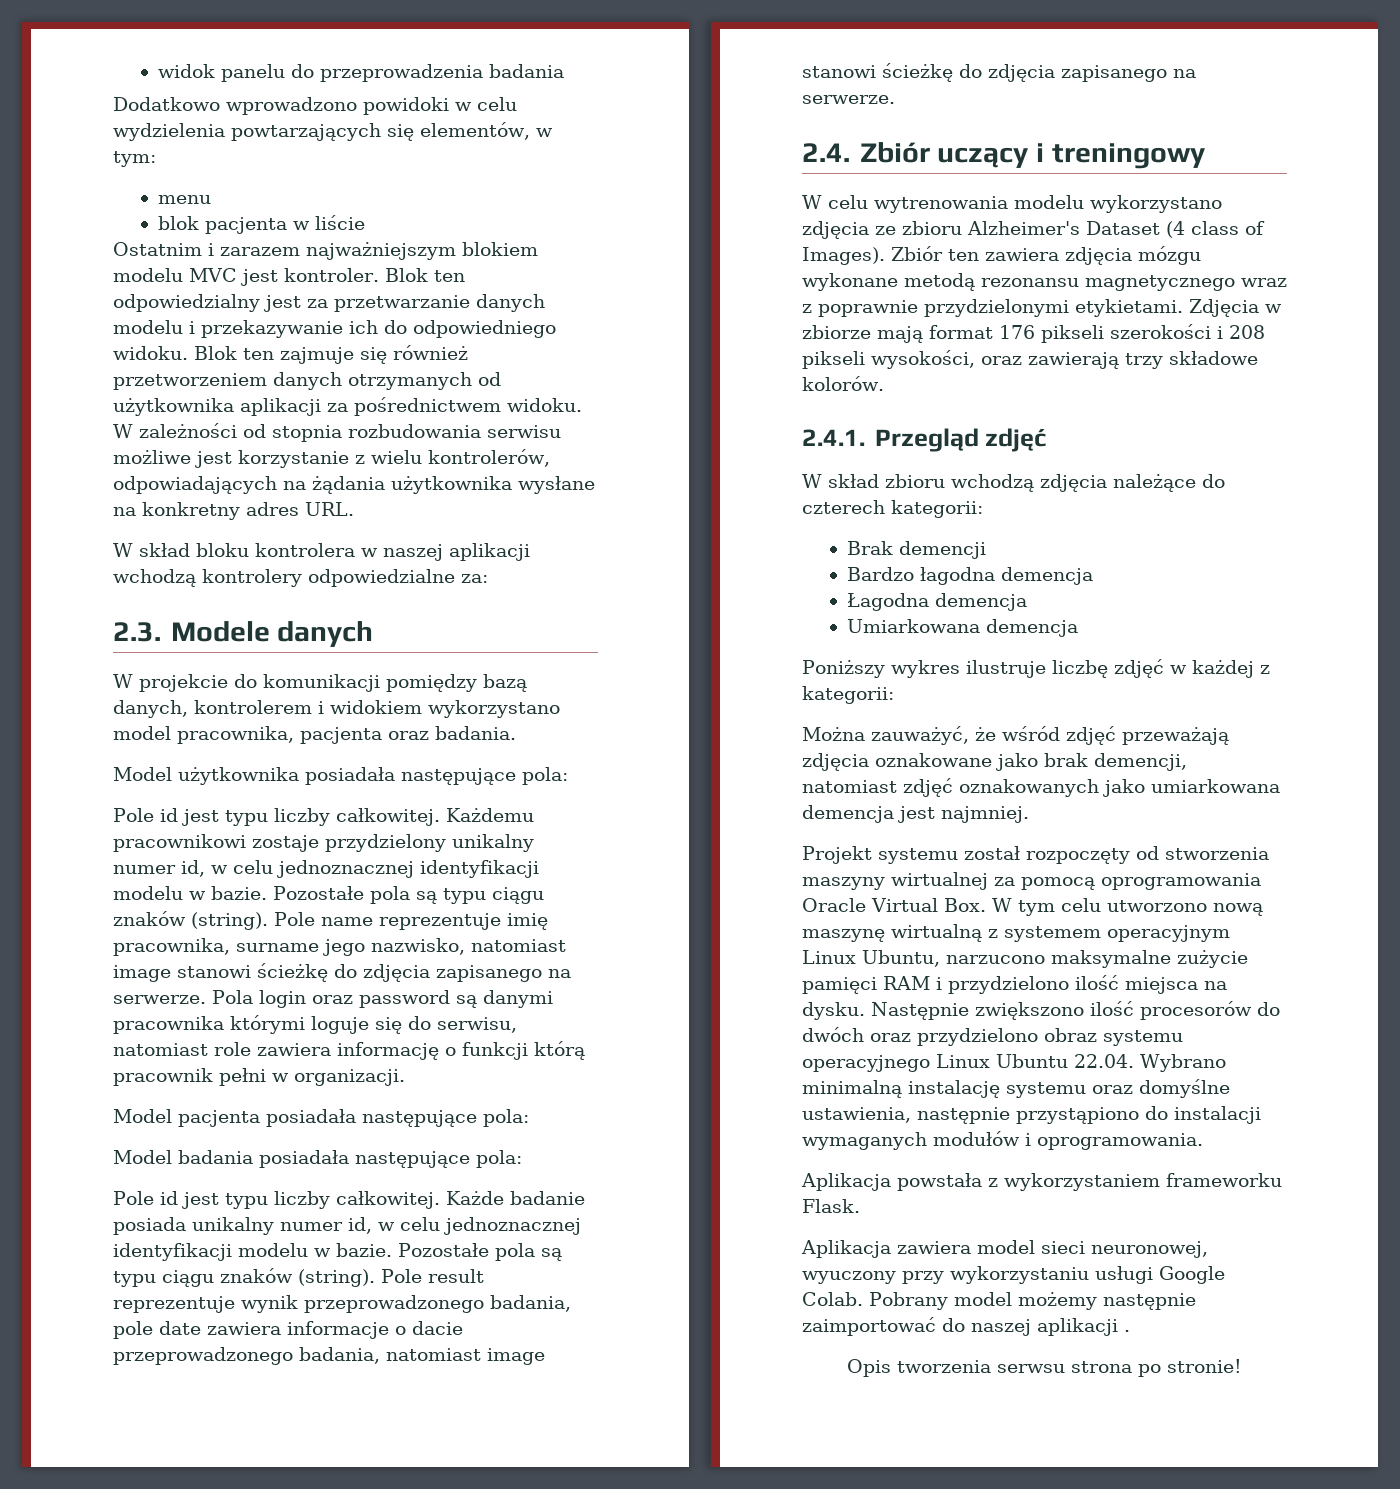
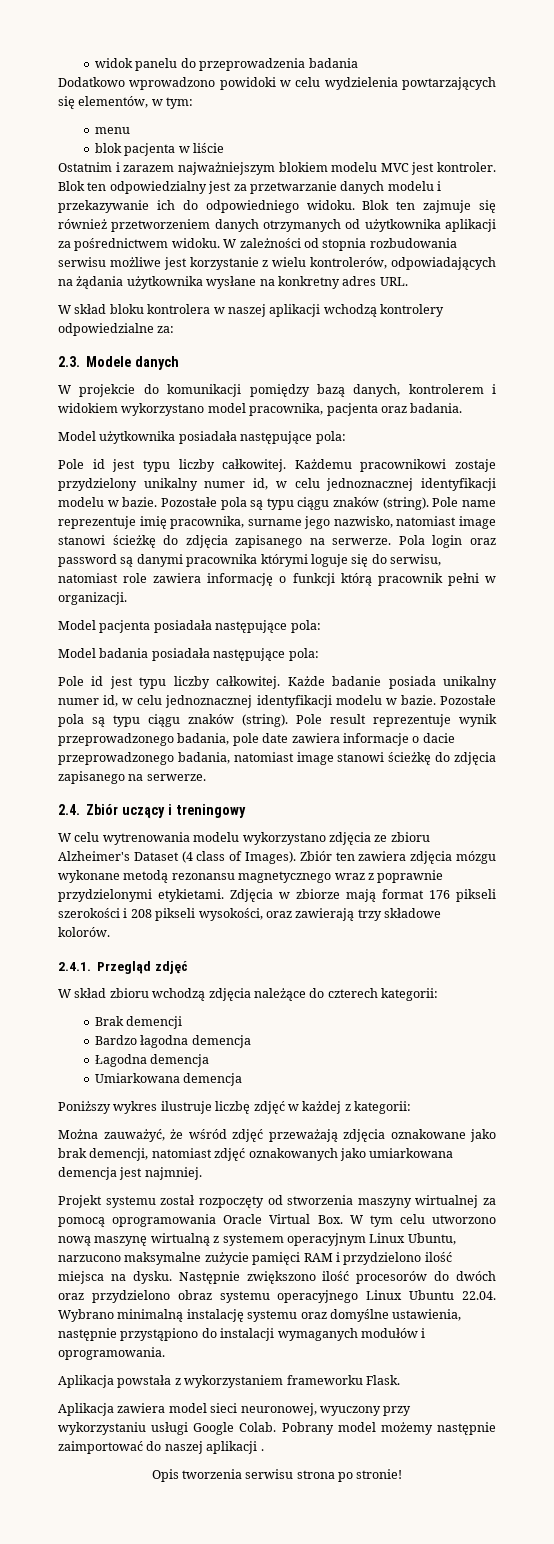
[997,1364,1065,1373] serwsu -> [245,1469,294,1479] serwisu

